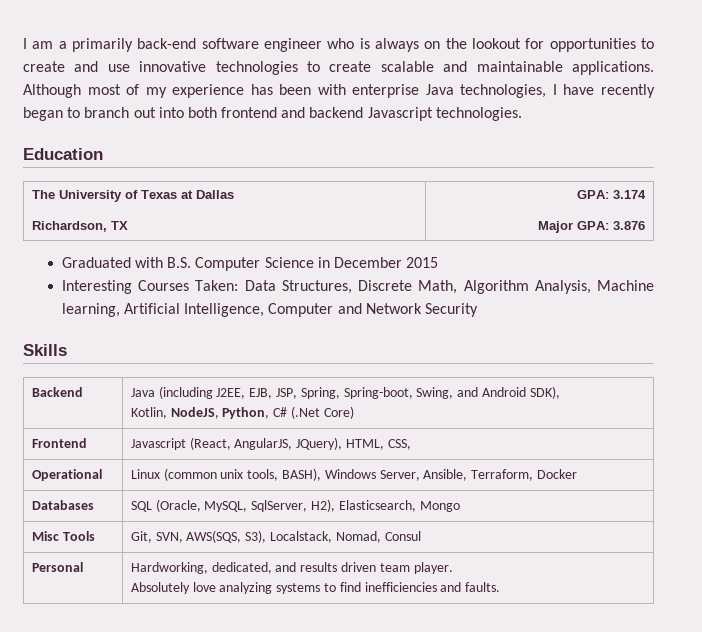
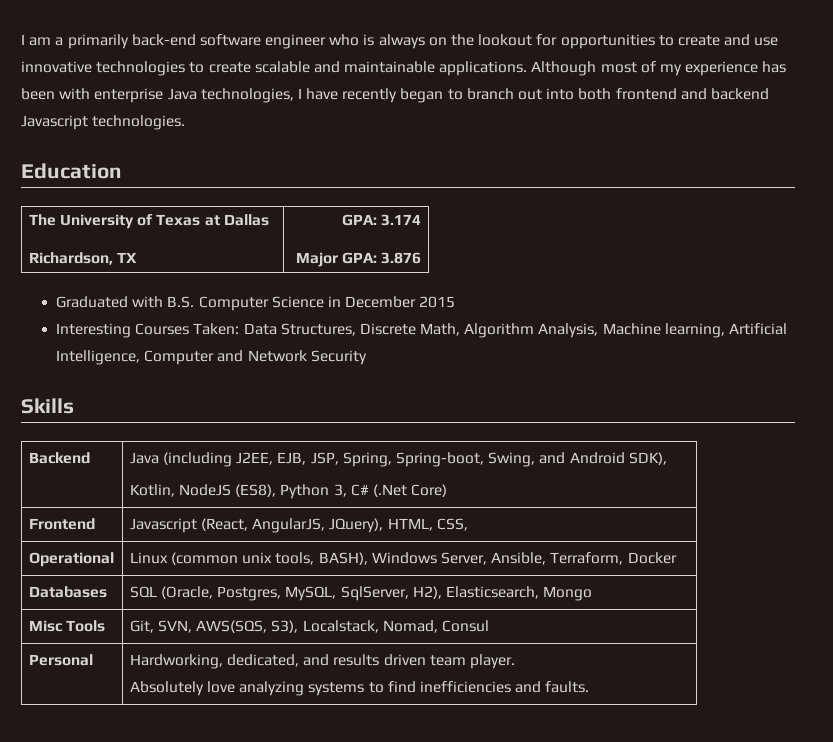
[170,407,270,419] NodeJS, Python, -> [179,484,347,499] NodeJS (ES8), Python 3,
(201, 505) none -> [217,586,282,601] Postgres,

